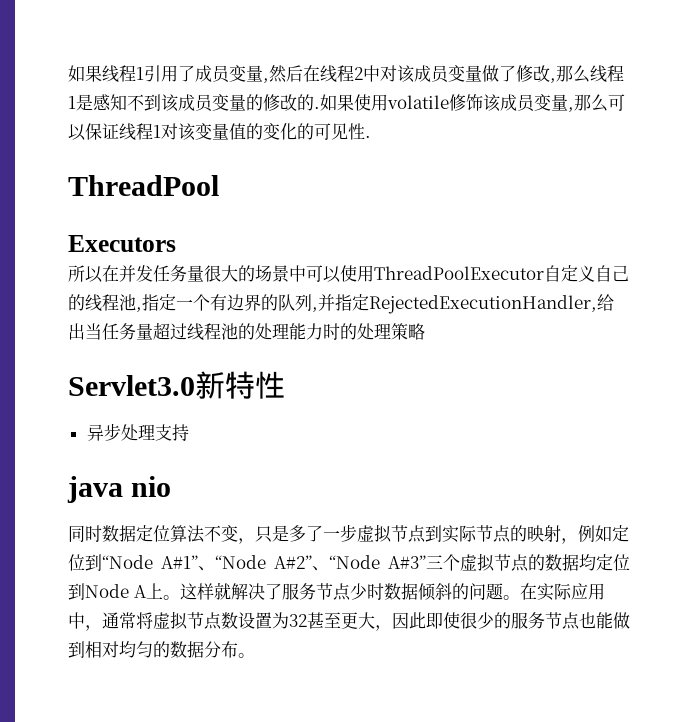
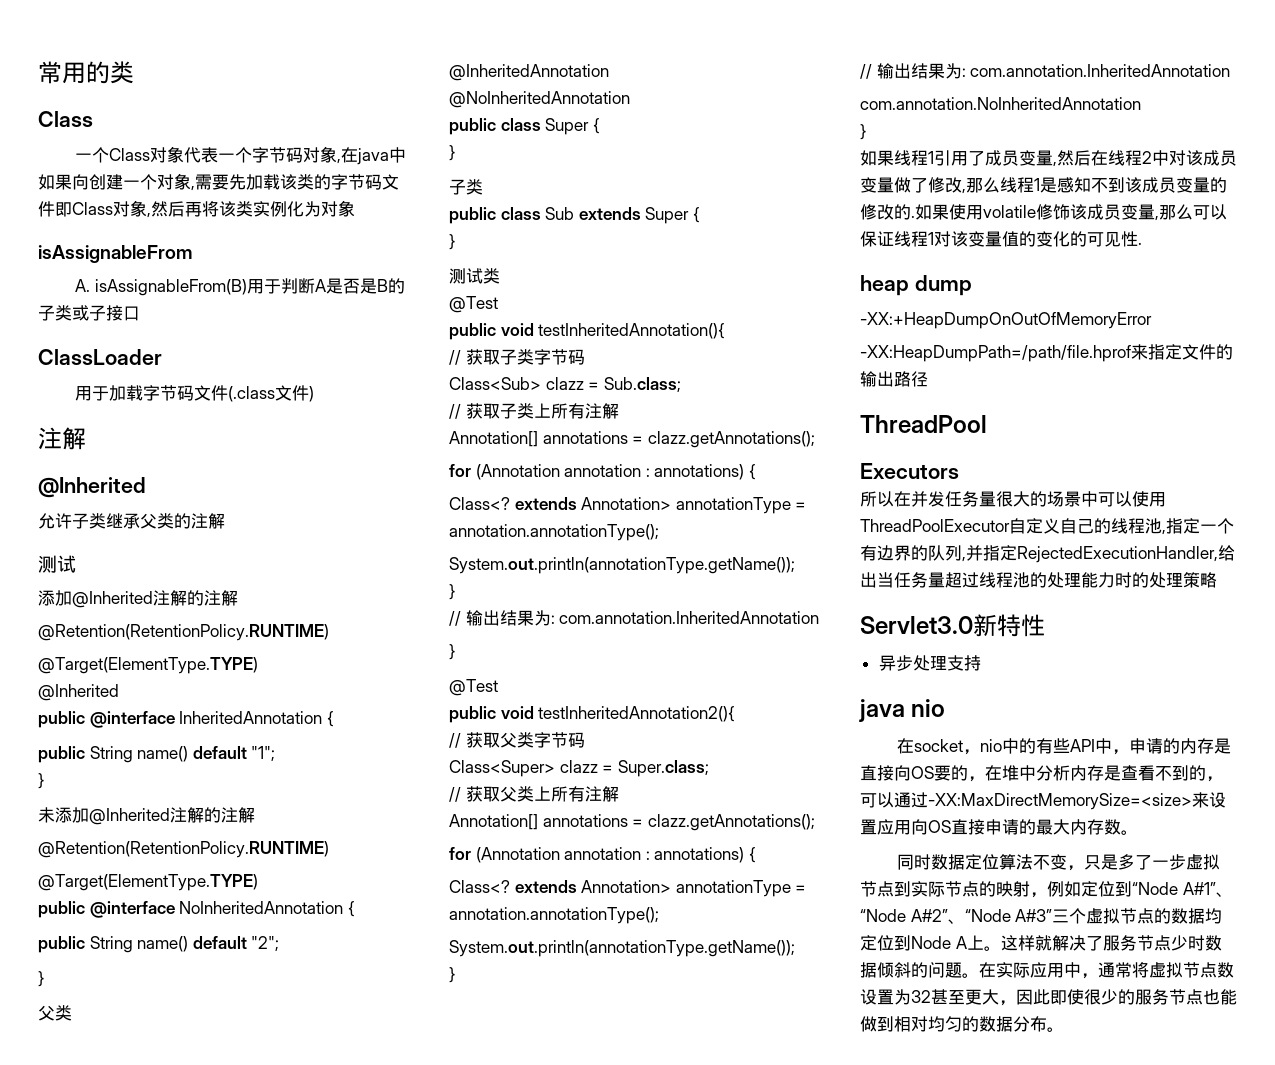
(68, 73) none -> [38,61,134,84] [38,111,93,127] [75,146,407,165] [38,173,399,191] [38,200,355,218] [38,245,193,263] [75,278,405,296] [38,305,140,321] [38,349,162,365] [75,385,315,402] [38,427,86,450] [38,477,146,498] [38,513,225,529] [38,555,76,573] [38,590,238,608] [38,624,329,641] [38,657,258,674] [38,684,119,701] [38,711,334,728] [38,746,276,763] [38,773,45,789] [38,807,255,825] [38,841,329,858] [38,874,258,891] [38,901,355,918] [38,936,280,953] [38,971,45,987] [38,1005,72,1021] [449,64,609,81] [449,91,630,108] [449,118,600,135] [449,145,456,161] [449,179,483,195] [449,207,700,224] [449,234,456,250] [449,268,500,284] [449,296,498,313] [449,323,726,340] [449,349,585,365] [449,377,681,392] [449,403,619,419] [449,431,815,448] [449,464,756,480] [449,497,807,514] [449,524,659,541] [449,557,795,574] [449,584,456,600] [449,610,820,626] [449,644,456,660] [449,679,498,696] [449,706,736,723] [449,732,585,748] [449,760,709,777] [449,786,619,802] [449,814,815,831] [449,847,756,863] [449,880,807,897] [449,907,659,924] [449,940,795,957] [449,967,456,983] [860,63,1231,79] [860,97,1141,110] [860,124,867,140] 常用的类 // Class // 一个Class对象代表一个字节码对象,在java中如果向创建一个对象,需要先加载该类的字节码文件即Class对象,然后再将该类实例化为对象 // isAssignableFrom // A. isAssignableFrom(B)用于判断A是否是B的子类或子接口 // ClassLoader // 用于加载字节码文件(.class文件) // 注解 // @Inherited // 允许子类继承父类的注解 // 测试 // 添加@Inherited注解的注解 // @Retention(RetentionPolicy.RUNTIME) // @Target(ElementType.TYPE) // @Inherited // public @interface InheritedAnnotation { // public String name() default "1"; // } // 未添加@Inherited注解的注解 // @Retention(RetentionPolicy.RUNTIME) // @Target(ElementType.TYPE) // public @interface NoInheritedAnnotation { // public String name() default "2"; // } // 父类 // @InheritedAnnotation // @NoInheritedAnnotation // public class Super { // } // 子类 // public class Sub extends Super { // } // 测试类 // @Test // public void testInheritedAnnotation(){ // // 获取子类字节码 // Class<Sub> clazz = Sub.class; // // 获取子类上所有注解 // Annotation[] annotations = clazz.getAnnotations(); // for (Annotation annotation : annotations) { // Class<? extends Annotation> annotationType = annotation.annotationType(); // System.out.println(annotationType.getName()); // } // // 输出结果为: com.annotation.InheritedAnnotation // } // @Test // public void testInheritedAnnotation2(){ // // 获取父类字节码 // Class<Super> clazz = Super.class; // // 获取父类上所有注解 // Annotation[] annotations = clazz.getAnnotations(); // for (Annotation annotation : annotations) { // Class<? extends Annotation> annotationType = annotation.annotationType(); // System.out.println(annotationType.getName()); // } // // 输出结果为: com.annotation.InheritedAnnotation // com.annotation.NoInheritedAnnotation // } //
(371, 136) none -> [860,275,972,296] [860,312,1152,329] [860,344,1233,362] [860,371,928,387] // heap dump // -XX:+HeapDumpOnOutOfMemoryError // -XX:HeapDumpPath=/path/file.hprof来指定文件的输出路径
(172, 486) none -> [897,738,1232,755] [860,765,1223,782] [860,792,1226,810] [860,819,1138,835] // 在socket，nio中的有些API中，申请的内存是直接向OS要的，在堆中分析内存是查看不到的，可以通过-XX:MaxDirectMemorySize=<size>来设置应用向OS直接申请的最大内存数。

